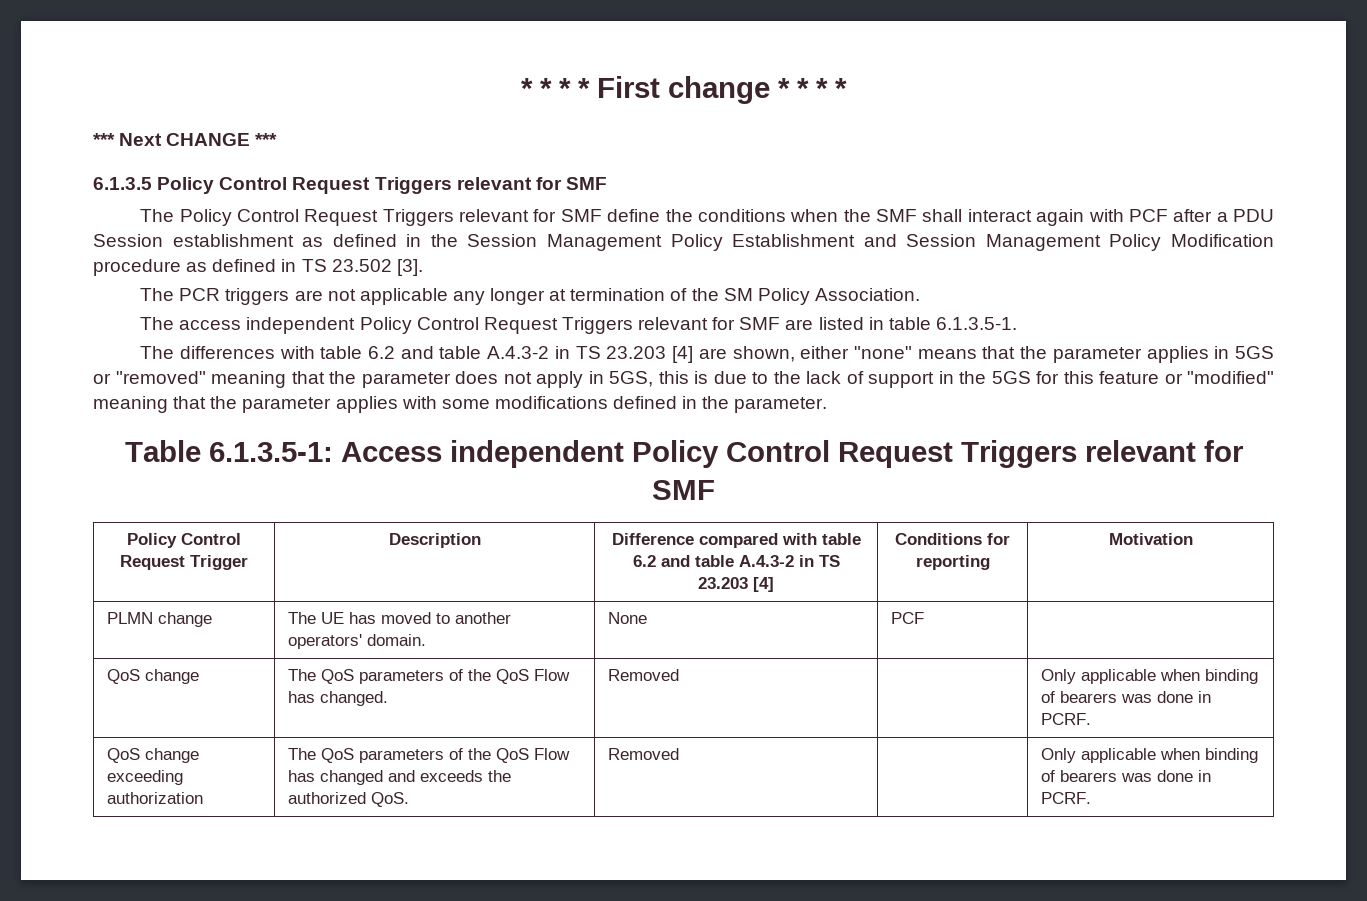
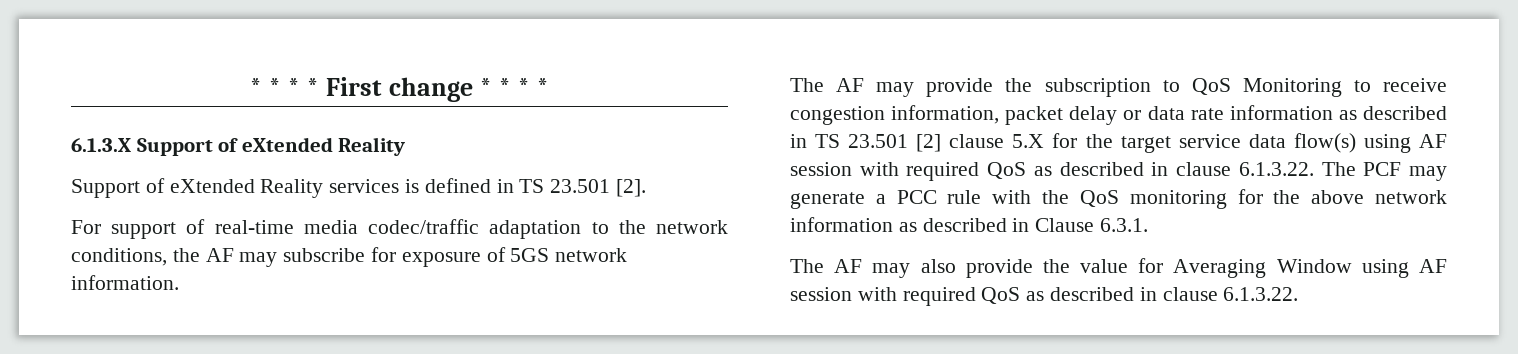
[93,133,278,146] [93,177,607,194] [140,209,1274,226] [93,234,1274,251] [93,259,423,276] [140,288,920,305] [140,317,1017,334] [140,346,1275,363] [93,371,1274,388] [93,396,828,413] [124,440,1244,468] [652,480,715,500] [127,533,241,548] [120,555,248,570] [388,533,481,548] [611,533,861,548] [632,555,840,567] [698,577,774,592] [895,533,1010,545] [915,555,990,570] [1108,533,1193,545] [106,612,212,627] [287,612,511,624] [287,634,426,649] [607,612,647,624] [890,612,924,624] [106,669,199,684] [287,669,570,684] [287,691,388,706] [607,669,679,681] [1040,669,1258,684] [1040,691,1211,703] [1040,713,1091,725] [106,748,199,763] [106,770,183,785] [106,792,203,804] [287,748,570,763] [287,770,511,785] [287,792,409,807] [607,748,679,760] [1040,748,1258,763] [1040,770,1211,782] [1040,792,1091,804] *** Next CHANGE *** // 6.1.3.5 Policy Control Request Triggers relevant for SMF // The Policy Control Request Triggers relevant for SMF define the conditions when the SMF shall interact again with PCF after a PDU Session establishment as defined in the Session Management Policy Establishment and Session Management Policy Modification procedure as defined in TS 23.502 [3]. // The PCR triggers are not applicable any longer at termination of the SM Policy Association. // The access independent Policy Control Request Triggers relevant for SMF are listed in table 6.1.3.5-1. // The differences with table 6.2 and table A.4.3-2 in TS 23.203 [4] are shown, either "none" means that the parameter applies in 5GS or "removed" meaning that the parameter does not apply in 5GS, this is due to the lack of support in the 5GS for this feature or "modified" meaning that the parameter applies with some modifications defined in the parameter. // Table 6.1.3.5-1: Access independent Policy Control Request Triggers relevant for SMF // Policy Control Request Trigger | Description | Difference compared with table 6.2 and table A.4.3-2 in TS 23.203 [4] | Conditions for reporting | Motivation // PLMN change | The UE has moved to another operators' domain. | None | PCF | // QoS change | The QoS parameters of the QoS Flow has changed. | Removed | | Only applicable when binding of bearers was done in PCRF. // QoS change exceeding authorization | The QoS parameters of the QoS Flow has changed and exceeds the authorized QoS. | Removed | | Only applicable when binding of bearers was done in PCRF. -> [71,137,406,156] [71,178,647,198] [71,219,728,239] [71,247,628,267] [71,275,179,290] [790,78,1447,97] [790,105,1447,125] [790,133,1447,153] [790,162,1447,181] [790,189,1447,209] [790,217,1149,232] [790,258,1447,278] [790,287,1299,306] 6.1.3.X Support of eXtended Reality // Support of eXtended Reality services is defined in TS 23.501 [2]. // For support of real-time media codec/traffic adaptation to the network conditions, the AF may subscribe for exposure of 5GS network information. // The AF may provide the subscription to QoS Monitoring to receive congestion information, packet delay or data rate information as described in TS 23.501 [2] clause 5.X for the target service data flow(s) using AF session with required QoS as described in clause 6.1.3.22. The PCF may generate a PCC rule with the QoS monitoring for the above network information as described in Clause 6.3.1. // The AF may also provide the value for Averaging Window using AF session with required QoS as described in clause 6.1.3.22.

